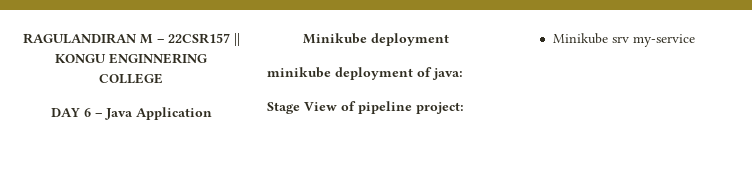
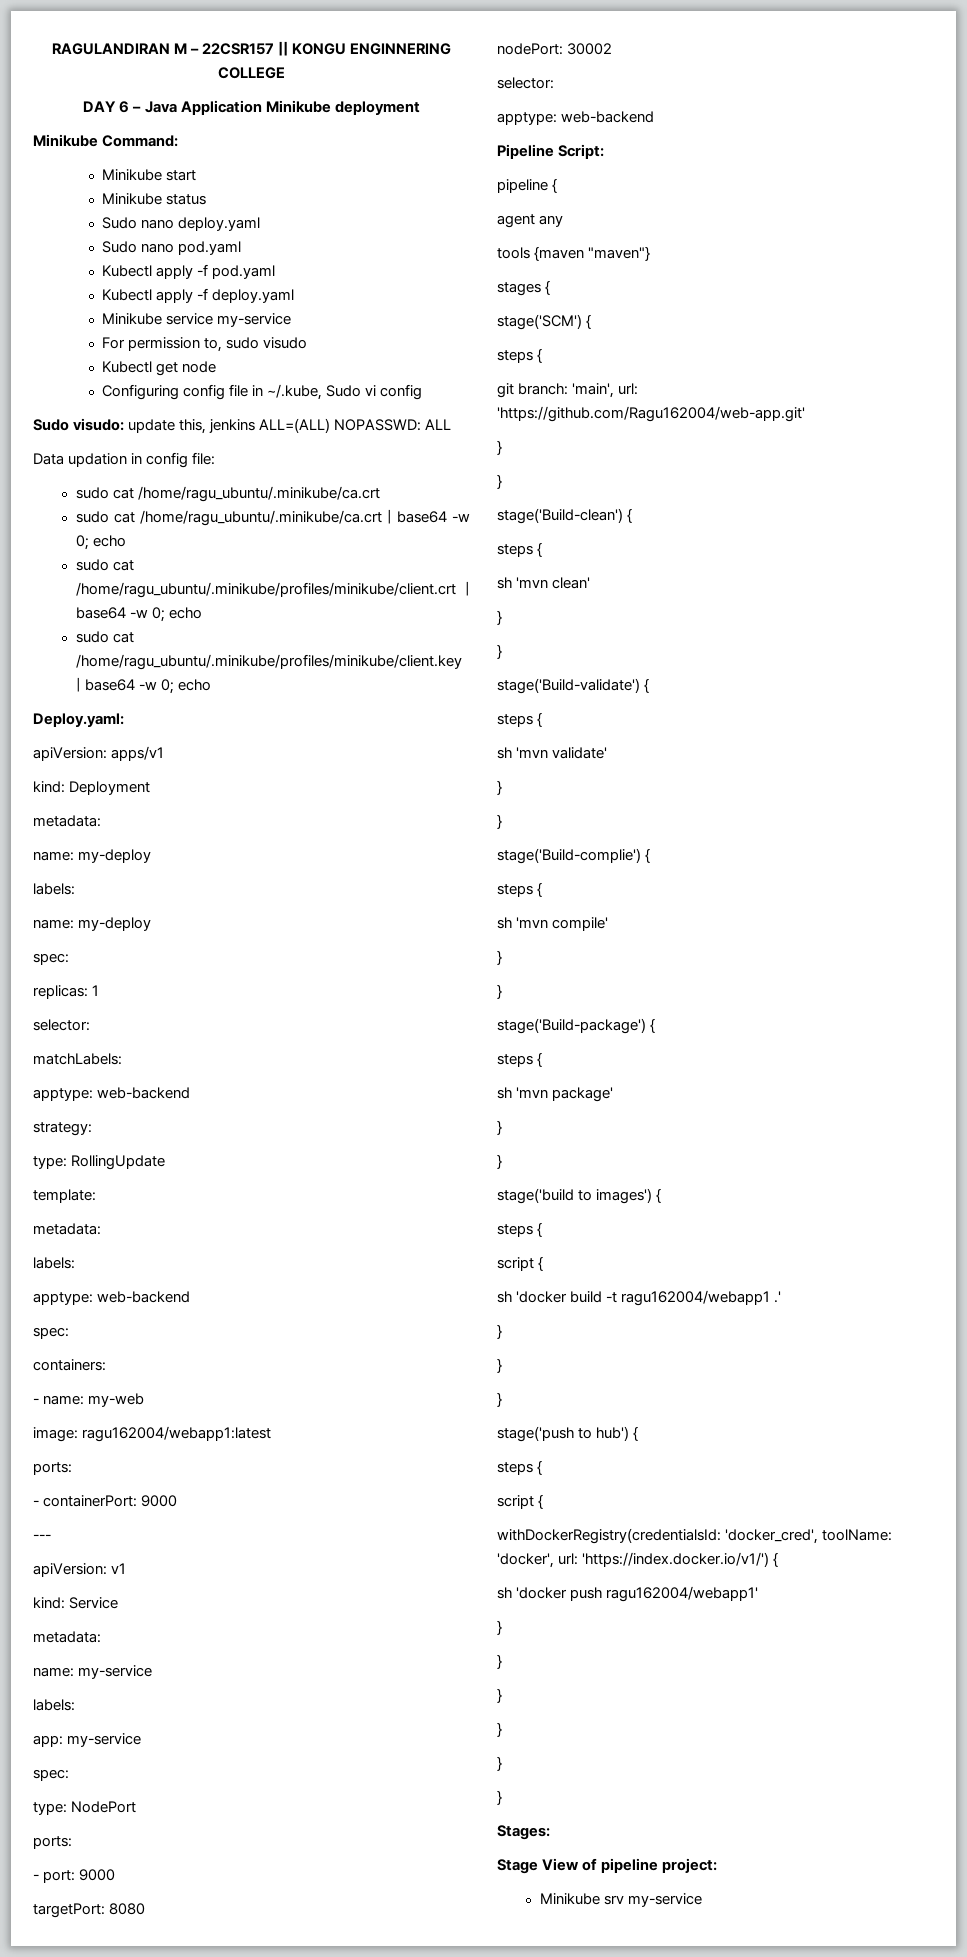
[267,67,463,80] minikube deployment of java: -> [33,134,179,147] [102,169,197,181] [102,193,207,205] [102,217,261,231] [102,241,242,255] [102,264,276,279] [102,288,295,303] [102,313,292,327] [102,337,308,352] [102,361,217,376] [102,384,423,400] [33,418,452,434] [33,452,216,468] [75,486,380,502] [75,509,470,526] [75,535,126,550] [75,559,134,571] [75,581,470,598] [75,607,202,622] [75,631,134,643] [75,654,462,670] [75,677,211,694] [33,713,124,727] [33,746,165,761] [33,781,151,795] [33,815,101,827] [33,849,152,863] [33,883,75,895] [33,917,152,931] [33,953,69,965] [33,985,100,999] [33,1019,90,1031] [33,1053,122,1065] [33,1087,191,1101] [33,1122,92,1136] [33,1155,166,1170] [33,1189,96,1203] [33,1223,101,1235] [33,1257,75,1269] [33,1291,191,1305] [33,1327,69,1339] [33,1359,106,1371] [33,1393,145,1407] [33,1426,272,1442] [33,1462,72,1475] [33,1495,178,1507] [33,1534,51,1540] [33,1563,127,1577] [33,1597,119,1609] [33,1631,101,1643] [33,1665,153,1679] [33,1699,75,1711] [33,1733,142,1747] [33,1769,69,1781] [33,1801,137,1815] [33,1836,72,1849] [33,1869,116,1883] [33,1903,146,1918] [497,43,613,55] [497,77,554,89] [497,111,655,125] [497,144,605,159] [497,178,558,193] [497,214,564,228] [497,246,651,261] [497,280,551,296] [497,314,592,330] [497,348,543,363] [497,383,639,398] [497,406,805,422] [497,440,502,455] [497,474,502,489] [497,508,633,524] [497,542,543,557] [497,577,591,589] [497,610,502,625] [497,644,502,659] [497,678,650,694] [497,712,543,727] [497,747,608,759] [497,780,502,795] [497,814,502,829] [497,848,651,864] [497,882,543,897] [497,917,609,931] [497,950,502,965] [497,984,502,999] [497,1018,656,1034] [497,1052,543,1067] [497,1087,614,1102] [497,1120,502,1135] [497,1154,502,1169] [497,1188,662,1204] [497,1222,543,1237] [497,1256,544,1271] [497,1290,782,1306] [497,1324,502,1339] [497,1358,502,1373] [497,1392,502,1407] [497,1426,639,1442] [497,1460,543,1475] [497,1494,544,1509] [497,1528,893,1544] [497,1552,779,1568] [497,1586,759,1602] [497,1620,502,1635] [497,1654,502,1669] [497,1688,502,1703] [497,1722,502,1737] [497,1756,502,1771] [497,1790,502,1805] [497,1825,550,1840] Minikube Command: // Minikube start // Minikube status // Sudo nano deploy.yaml // Sudo nano pod.yaml // Kubectl apply -f pod.yaml // Kubectl apply -f deploy.yaml // Minikube service my-service // For permission to, sudo visudo // Kubectl get node // Configuring config file in ~/.kube, Sudo vi config // Sudo visudo: update this, jenkins ALL=(ALL) NOPASSWD: ALL // Data updation in config file: // sudo cat /home/ragu_ubuntu/.minikube/ca.crt // sudo cat /home/ragu_ubuntu/.minikube/ca.crt | base64 -w 0; echo // sudo cat /home/ragu_ubuntu/.minikube/profiles/minikube/client.crt | base64 -w 0; echo // sudo cat /home/ragu_ubuntu/.minikube/profiles/minikube/client.key | base64 -w 0; echo // Deploy.yaml: // apiVersion: apps/v1 // kind: Deployment // metadata: // name: my-deploy // labels: // name: my-deploy // spec: // replicas: 1 // selector: // matchLabels: // apptype: web-backend // strategy: // type: RollingUpdate // template: // metadata: // labels: // apptype: web-backend // spec: // containers: // - name: my-web // image: ragu162004/webapp1:latest // ports: // - containerPort: 9000 // --- // apiVersion: v1 // kind: Service // metadata: // name: my-service // labels: // app: my-service // spec: // type: NodePort // ports: // - port: 9000 // targetPort: 8080 // nodePort: 30002 // selector: // apptype: web-backend // Pipeline Script: // pipeline { // agent any // tools {maven "maven"} // stages { // stage('SCM') { // steps { // git branch: 'main', url: 'https://github.com/Ragu162004/web-app.git' // } // } // stage('Build-clean') { // steps { // sh 'mvn clean' // } // } // stage('Build-validate') { // steps { // sh 'mvn validate' // } // } // stage('Build-complie') { // steps { // sh 'mvn compile' // } // } // stage('Build-package') { // steps { // sh 'mvn package' // } // } // stage('build to images') { // steps { // script { // sh 'docker build -t ragu162004/webapp1 .' // } // } // } // stage('push to hub') { // steps { // script { // withDockerRegistry(credentialsId: 'docker_cred', toolName: 'docker', url: 'https://index.docker.io/v1/') { // sh 'docker push ragu162004/webapp1' // } // } // } // } // } // } // Stages:

